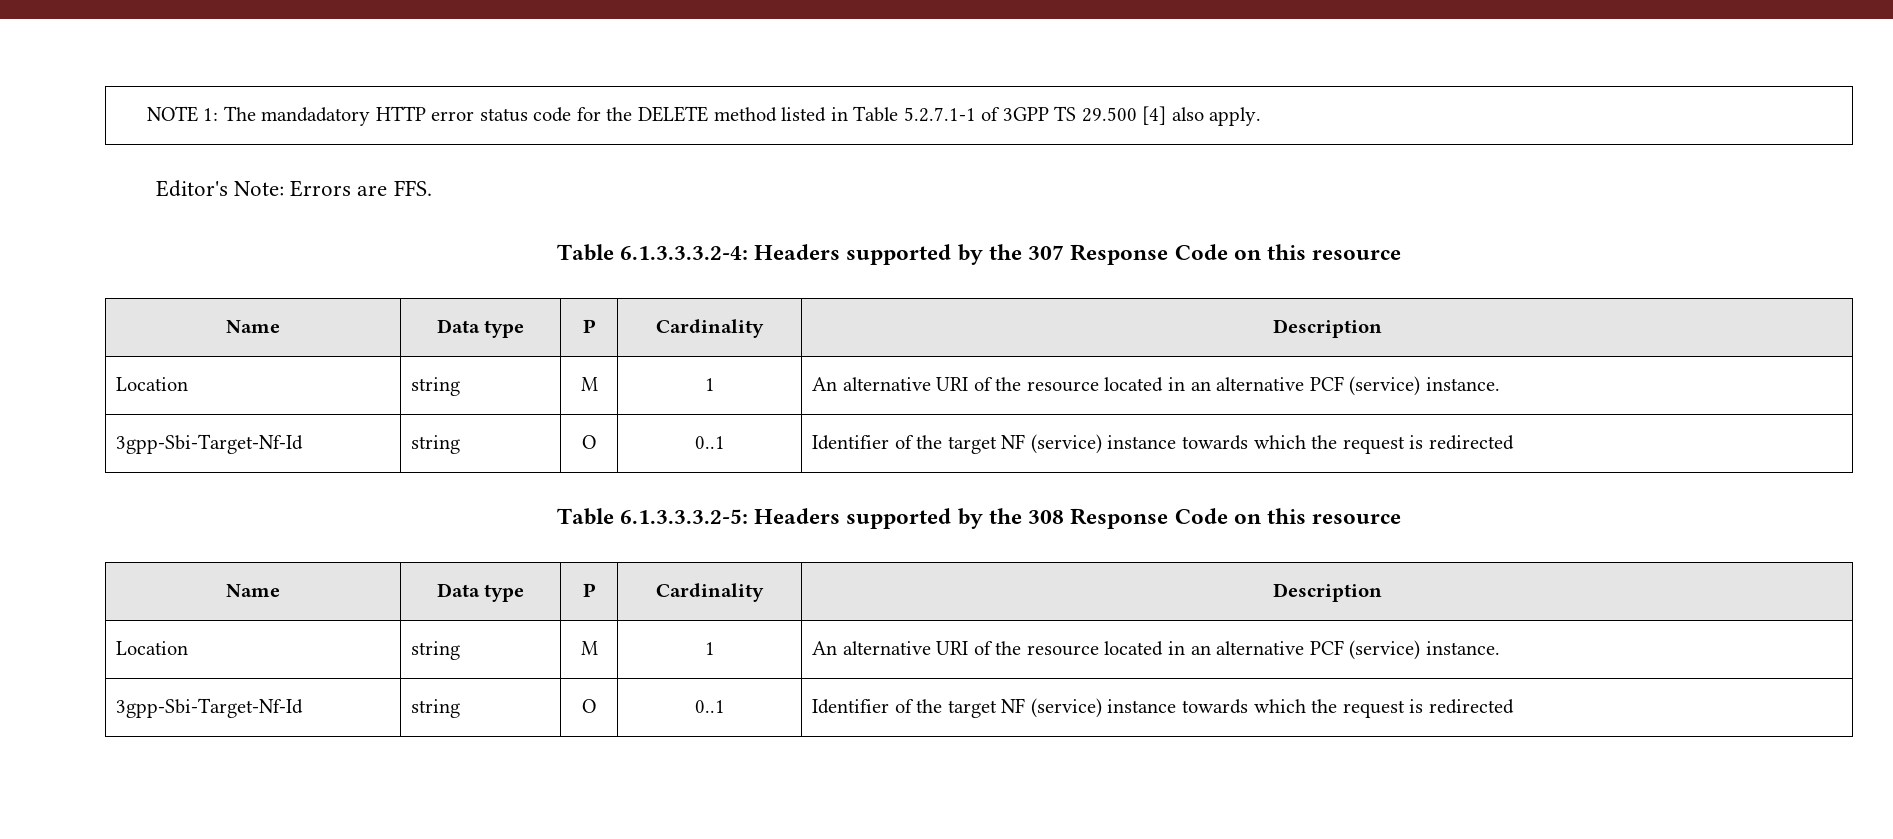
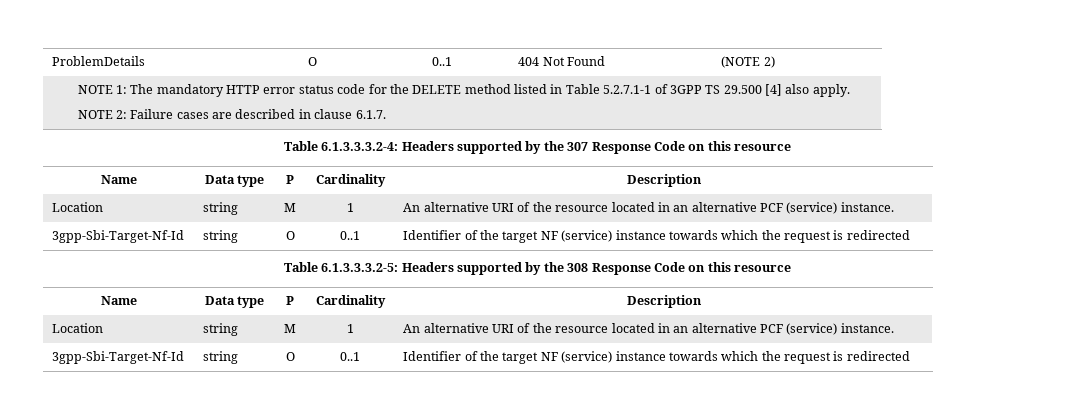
(146, 114) none -> [52,56,146,66] [308,57,317,66] [432,57,452,66] [518,56,605,66] [721,56,775,68] ProblemDetails | O | 0..1 | 404 Not Found | (NOTE 2) //
[261,107,371,126] mandadatory -> [156,84,224,97] mandatory
[155,180,432,197] // Editor's Note: Errors are FFS. -> [77,109,386,119] // NOTE 2: Failure cases are described in clause 6.1.7.

